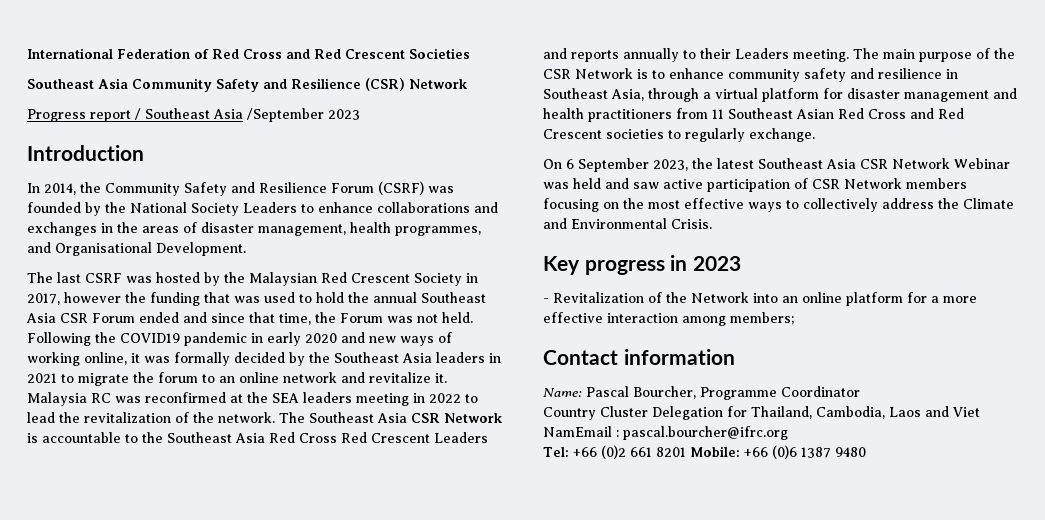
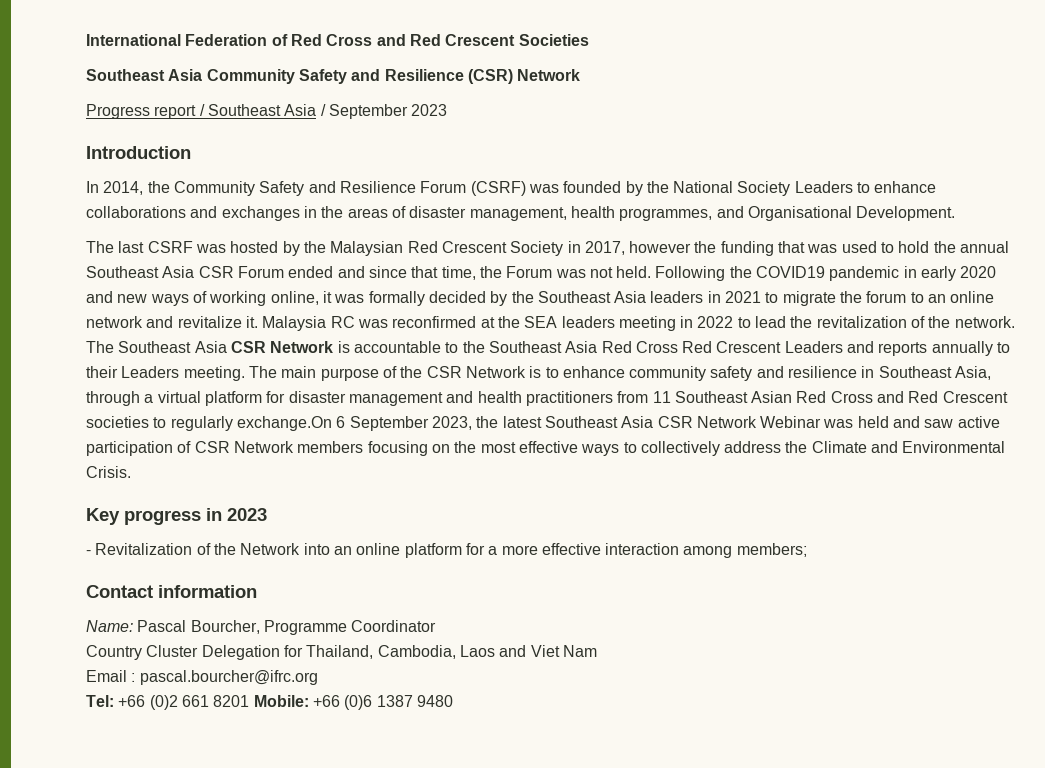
[247,108,324,122] /September -> [320,104,408,119] / September
[749,128,815,142] [543,159,562,169] exchange. // On -> [236,416,332,431] exchange.On
[543,426,612,437] NamEmail -> [562,645,597,657] [86,670,127,682] Nam // Email

